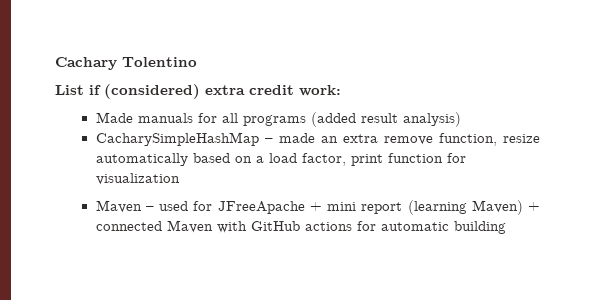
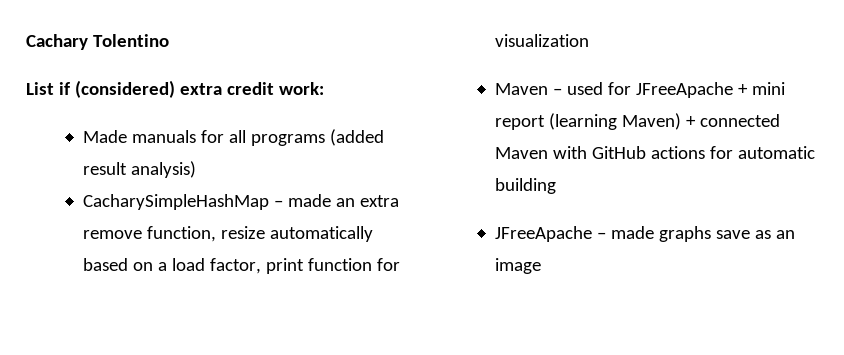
(506, 227) none -> [494,226,795,242] [494,258,541,274] // JFreeApache – made graphs save as an image

